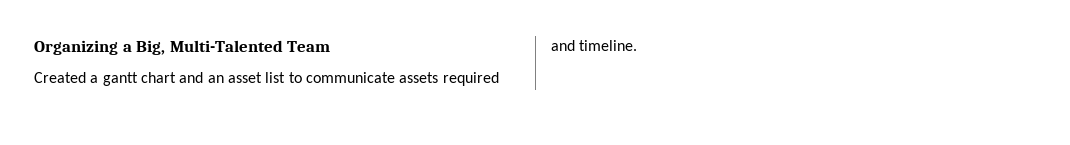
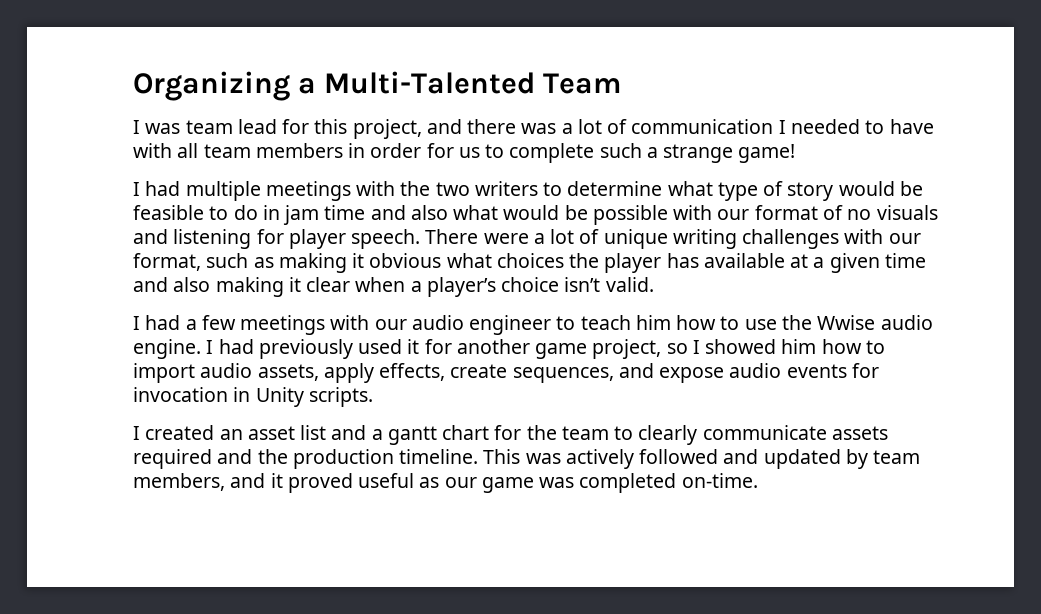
[136,40,166,55] Big, -> (317, 86) none
[34,72,499,86] [551,40,638,51] Created a gantt chart and an asset list to communicate assets required and timeline. -> [133,119,934,139] [133,143,796,163] [133,181,923,201] [133,205,938,225] [133,229,921,249] [133,253,926,273] [133,277,654,297] [133,315,933,335] [133,339,885,359] [133,363,879,383] [133,387,373,407] [133,425,888,445] [133,449,921,469] [133,473,758,493] I was team lead for this project, and there was a lot of communication I needed to have with all team members in order for us to complete such a strange game! // I had multiple meetings with the two writers to determine what type of story would be feasible to do in jam time and also what would be possible with our format of no visuals and listening for player speech. There were a lot of unique writing challenges with our format, such as making it obvious what choices the player has available at a given time and also making it clear when a player’s choice isn’t valid. // I had a few meetings with our audio engineer to teach him how to use the Wwise audio engine. I had previously used it for another game project, so I showed him how to import audio assets, apply effects, create sequences, and expose audio events for invocation in Unity scripts. // I created an asset list and a gantt chart for the team to clearly communicate assets required and the production timeline. This was actively followed and updated by team members, and it proved useful as our game was completed on-time.

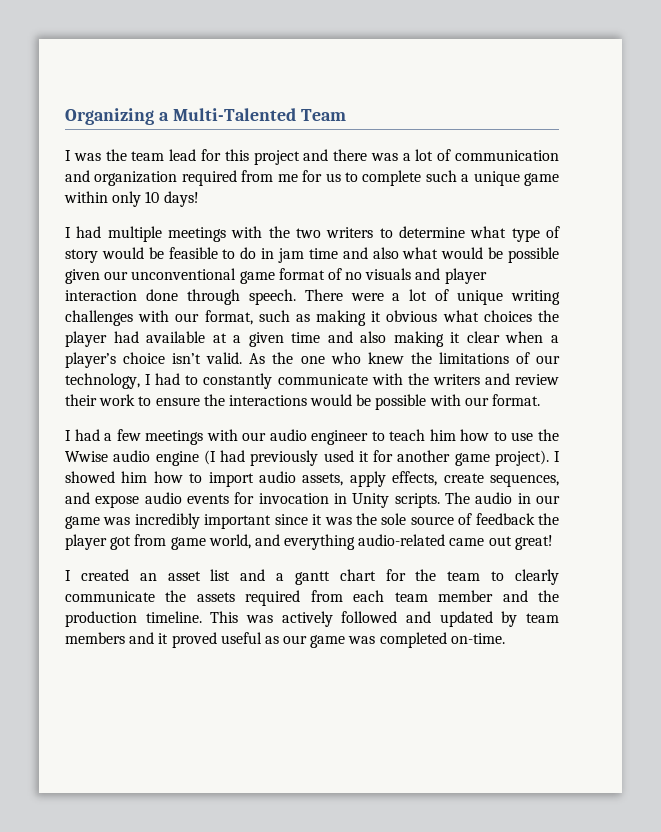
(181, 128) none -> [105,149,127,161] the
[352,119,422,139] project, -> [253,150,300,165] project
[778,119,934,134] [133,143,422,158] I needed to have with all team members in order -> [65,170,298,186] and organization required from me
[663,144,796,163] strange game! -> [473,171,559,186] [64,191,199,207] unique game within only 10 days!
[673,205,750,220] with our -> [65,268,275,284] given our unconventional game
[173,229,346,249] listening for player -> [444,268,487,284] [65,289,240,305] player interaction done through
[666,253,699,268] has -> [113,331,139,343] had
(654, 284) none -> [249,352,560,364] [65,373,560,389] [65,394,541,410] As the one who knew the limitations of our technology, I had to constantly communicate with the writers and review their work to ensure the interactions would be possible with our format.
[133,339,214,359] engine. I -> [155,450,216,466] engine (I
[592,339,688,359] project, so -> [494,450,549,466] project).
(373, 397) none -> [444,492,560,504] [65,513,559,529] [65,534,553,550] The audio in our game was incredibly important since it was the sole source of feedback the player got from game world, and everything audio-related came out great!
(827, 432) none -> [165,590,187,602] the
(212, 459) none -> [310,590,494,602] from each team member
[133,473,225,491] members, -> [65,632,125,644] members

